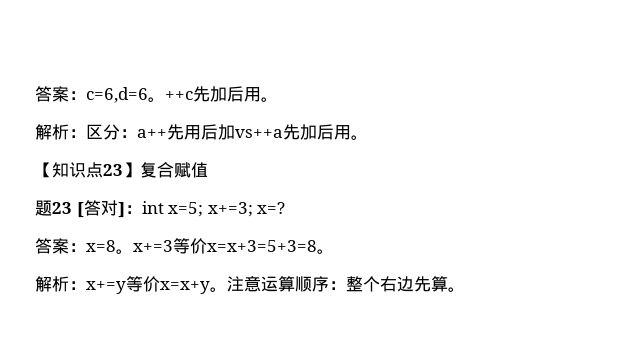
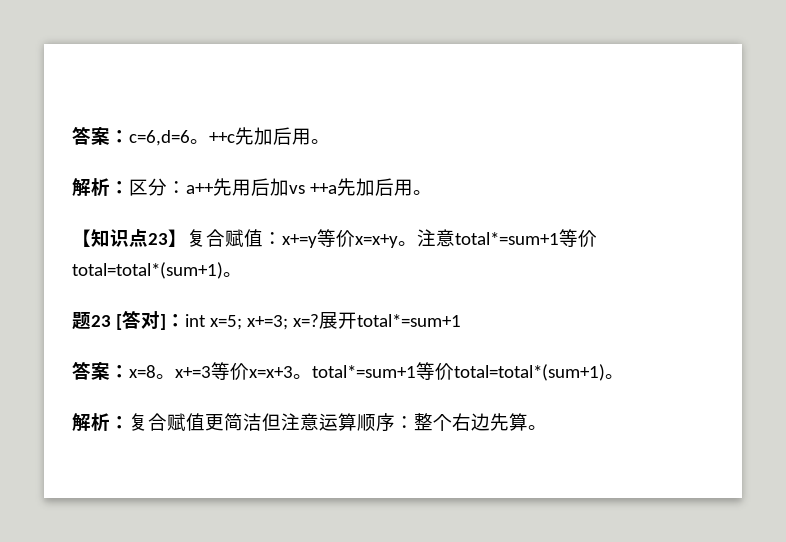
[235,129,283,138] vs++a -> [289,183,337,194] vs ++a
(208, 170) none -> [263,229,597,248] [72,262,242,279] ：x+=y等价x=x+y。注意total*=sum+1等价total=total*(sum+1)。
(286, 208) none -> [318,312,461,329] 展开total*=sum+1
[207,240,334,254] [35,276,227,294] x=x+3=5+3=8。 // 解析：x+=y等价x=x+y。 -> [249,362,624,381] [72,413,281,431] x=x+3。total*=sum+1等价total=total*(sum+1)。 // 解析：复合赋值更简洁但

